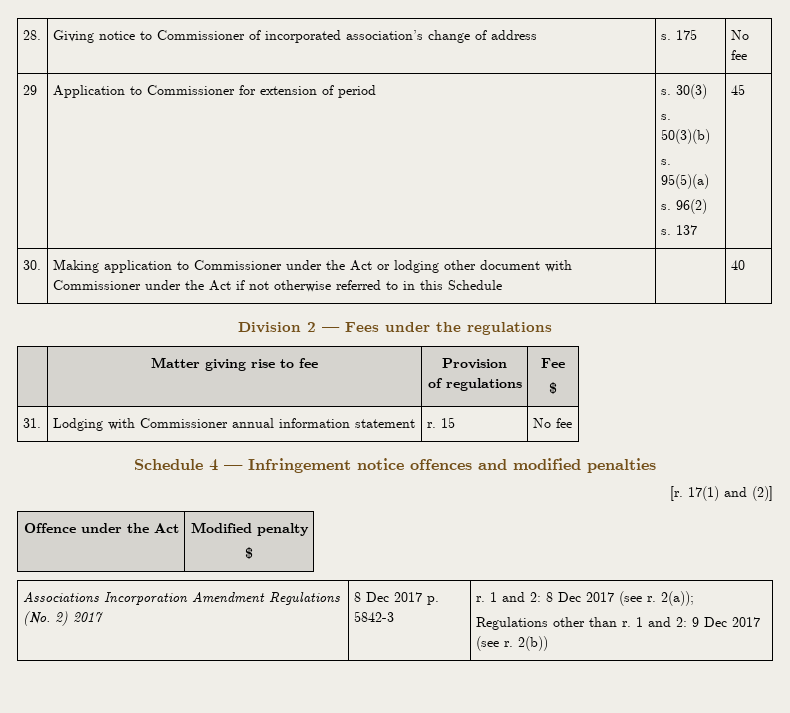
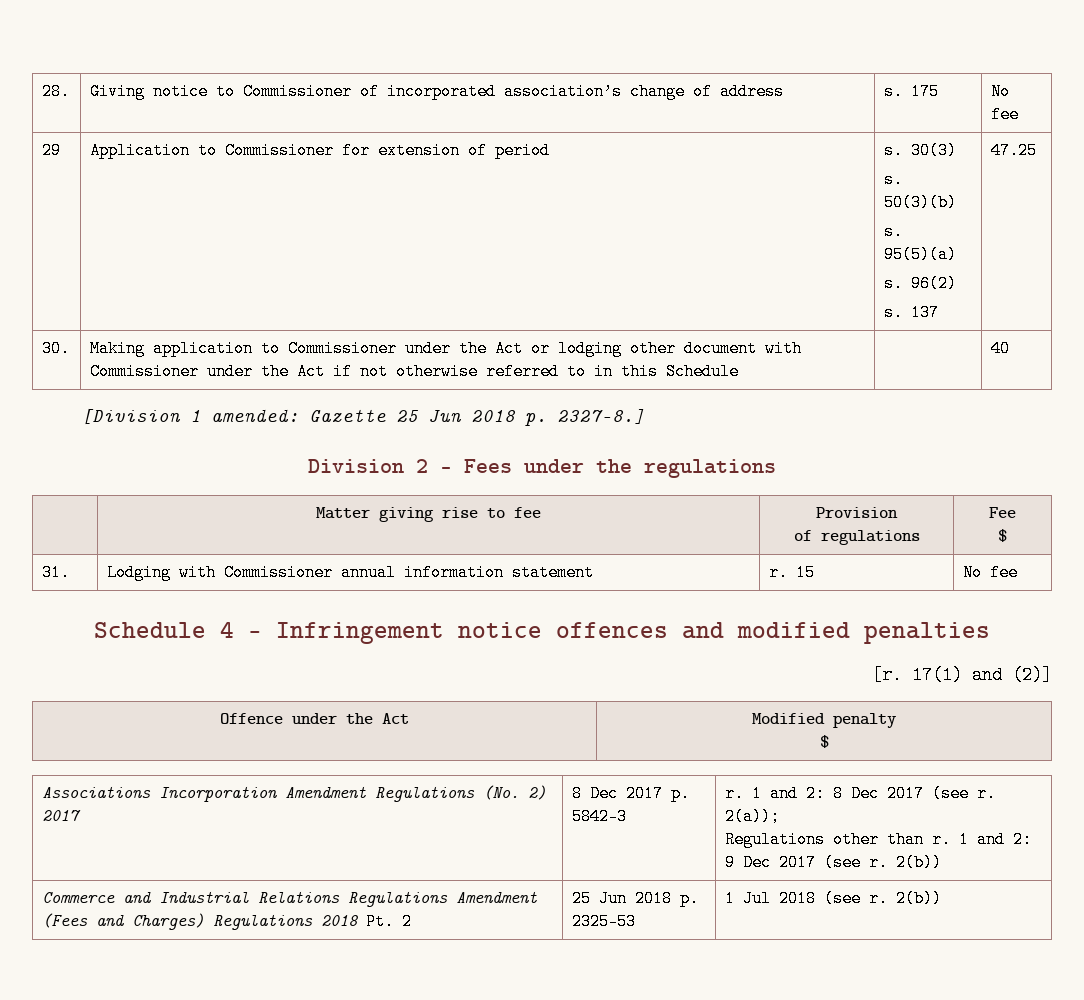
[730,84,745,95] 45 -> [991,142,1038,159] 47.25
(745, 265) none -> [81,408,646,426] // [Division 1 amended: Gazette 25 Jun 2018 p. 2327-8.]
(548, 643) none -> [42,891,538,907] [42,913,413,930] [572,890,700,907] [572,913,637,930] [725,890,943,907] // Commerce and Industrial Relations Regulations Amendment (Fees and Charges) Regulations 2018 Pt. 2 | 25 Jun 2018 p. 2325-53 | 1 Jul 2018 (see r. 2(b))

